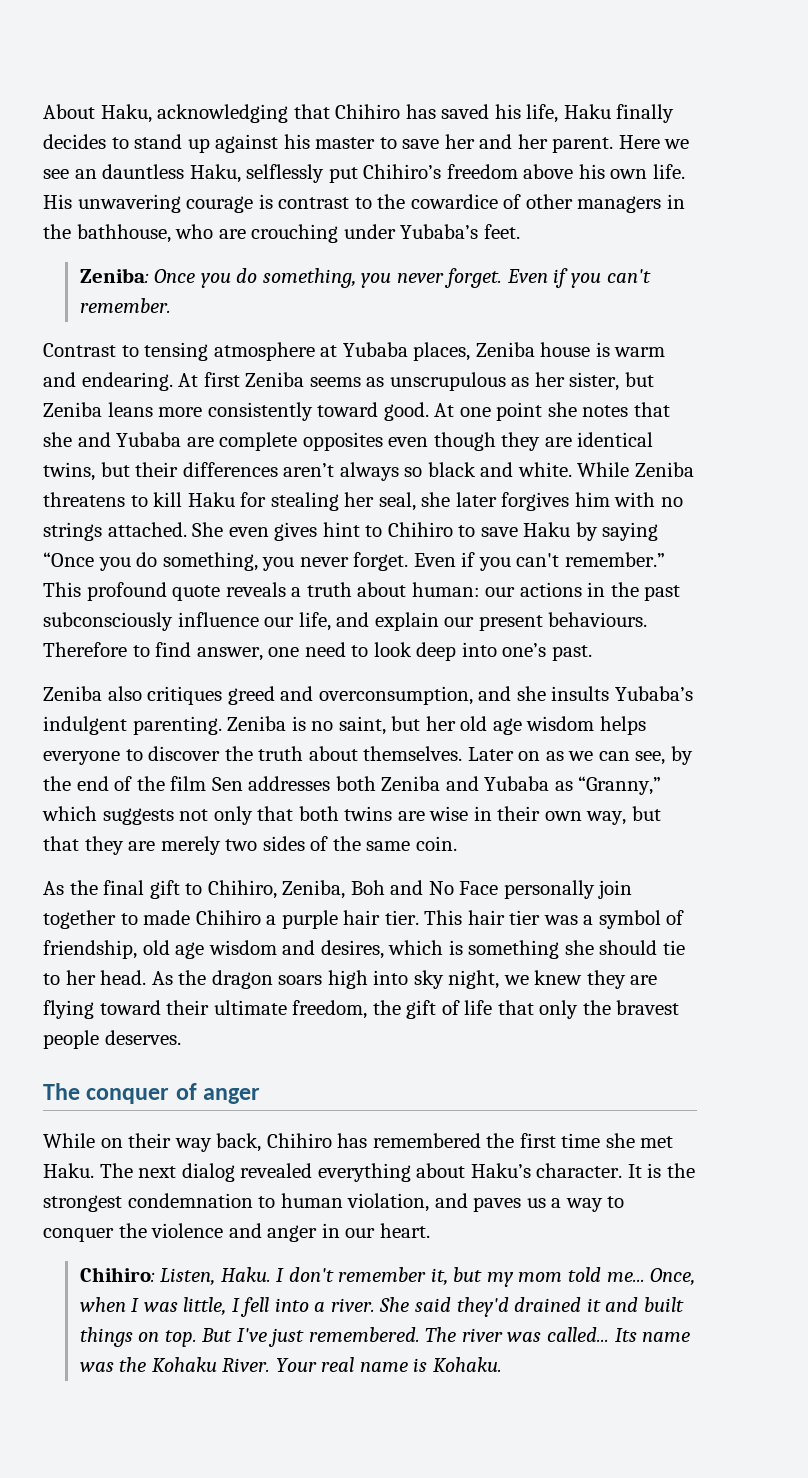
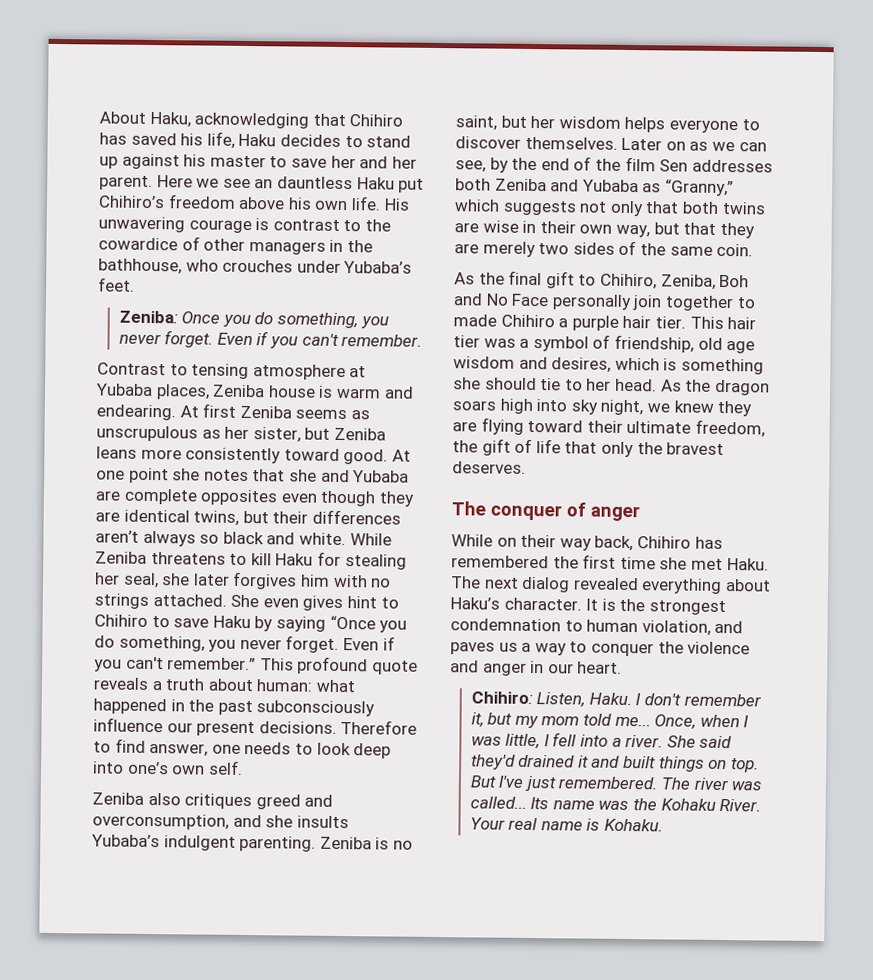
[616,104,675,123] finally -> (277, 140) none
[189,164,325,183] Haku, selflessly -> [356,177,395,190] Haku
[218,224,339,243] are crouching -> [222,259,294,273] crouches
[485,582,582,597] our actions -> [315,679,356,693] [93,698,167,715] what happened
[298,612,648,631] life, and explain our present behaviours. -> [196,721,337,737] present decisions.
[304,642,346,657] need -> [244,742,292,755] needs
[551,645,592,661] past. -> [172,760,243,775] own self.
[460,716,522,735] old age -> (556, 122) none
[224,746,358,761] the truth about -> (521, 142) none
[43,1030,99,1049] people -> (725, 449) none

